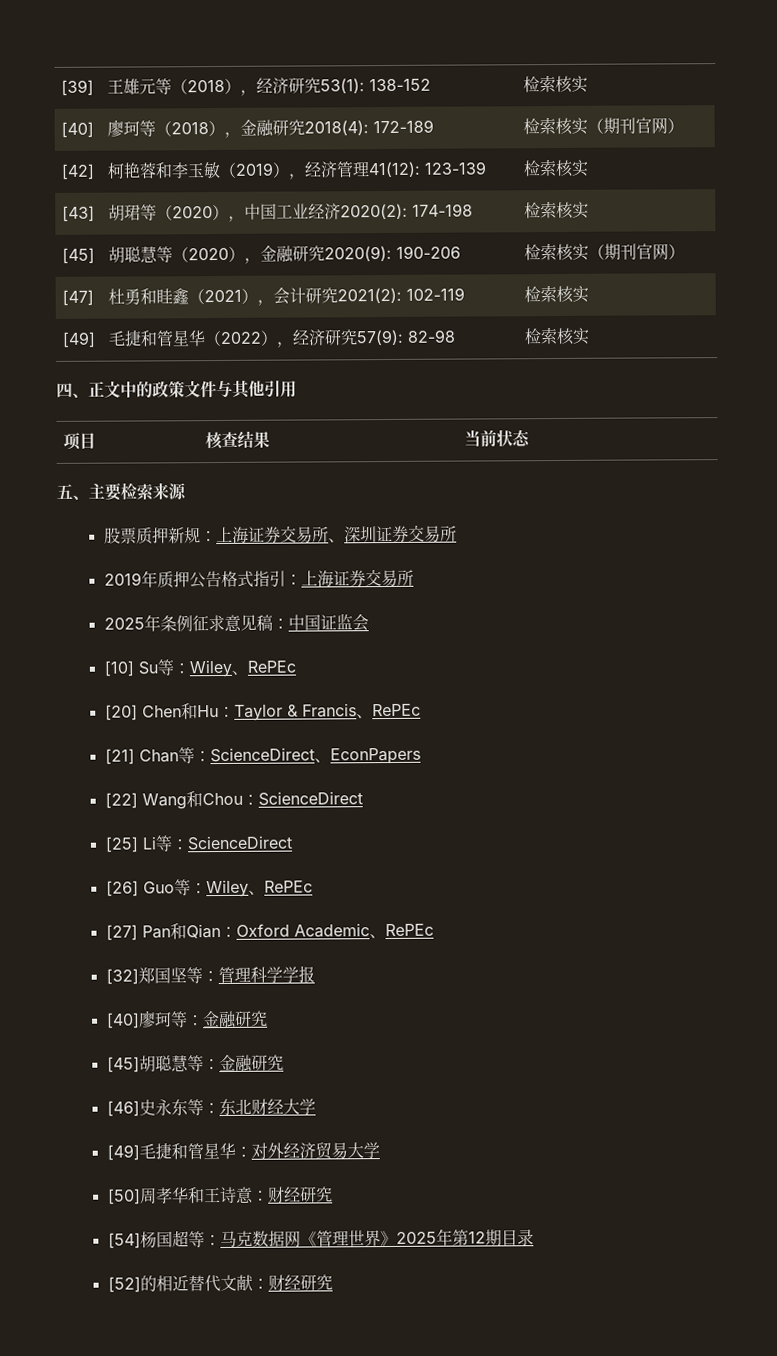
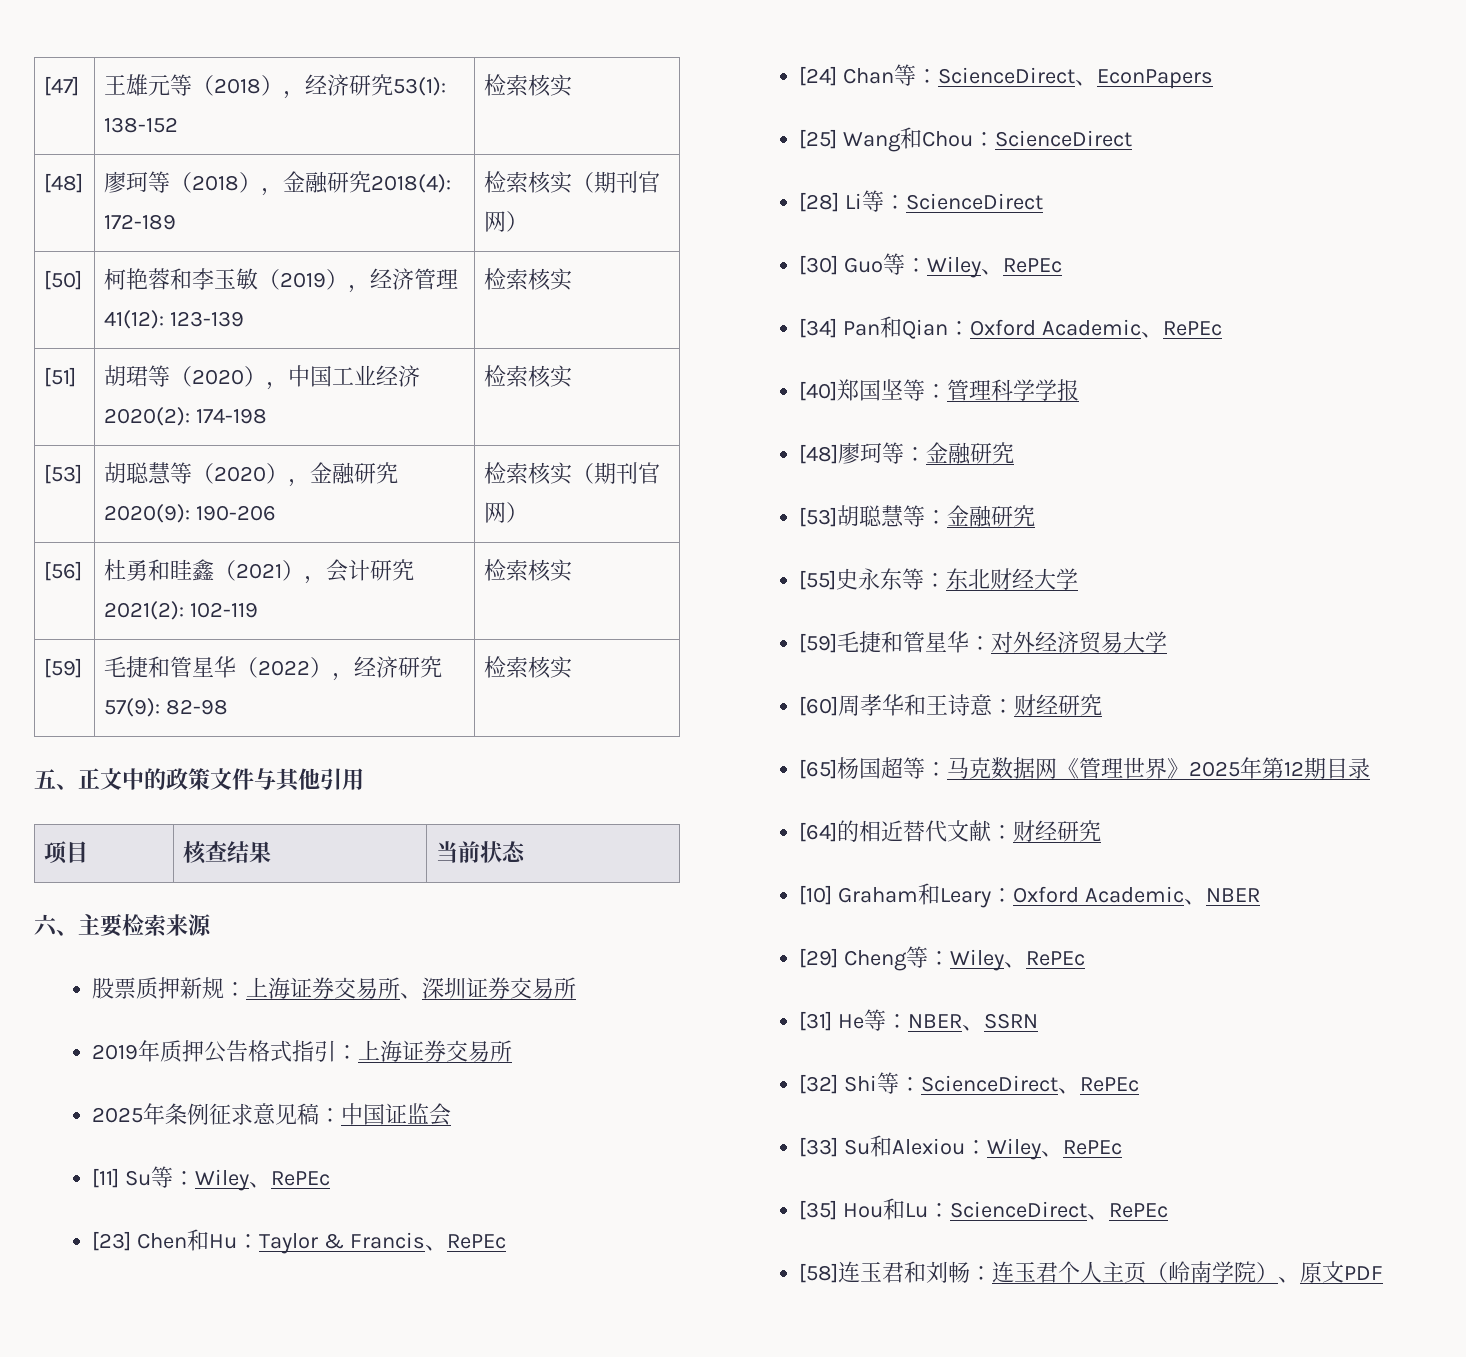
[60,79,94,96] [39] -> [44,76,80,96] [47]
[60,121,94,138] [40] -> [44,173,84,193] [48]
[60,163,95,180] [42] -> [44,270,83,290] [50]
[61,205,95,222] [43] -> [44,367,77,387] [51]
[61,247,95,264] [45] -> [44,464,83,484] [53]
[61,289,94,306] [47] -> [44,561,83,581] [56]
[61,331,96,348] [49] -> [44,658,83,678] [59]
[56,382,73,398] 四 -> [34,769,56,789] 五
[56,483,73,499] 五 -> [34,914,58,937] 六
[103,660,134,677] [10] -> [92,1168,120,1188] [11]
[104,704,138,721] [20] -> [92,1231,132,1251] [23]
[104,748,135,765] [21] -> [799,66,838,86] [24]
[104,792,138,809] [22] -> [799,129,838,149] [25]
[104,836,139,853] [25] -> [799,192,840,212] [28]
[105,880,139,897] [26] -> [799,255,839,275] [30]
[105,924,138,941] [27] -> [799,318,838,338] [34]
[105,968,139,985] [32] -> [799,381,838,401] [40]
[105,1012,140,1029] [40] -> [799,444,839,464] [48]
[106,1056,140,1073] [45] -> [799,507,838,527] [53]
[106,1100,140,1117] [46] -> [799,570,837,590] [55]
[106,1144,140,1161] [49] -> [799,633,838,653] [59]
[107,1188,141,1205] [50] -> [799,696,839,716] [60]
[107,1232,141,1249] [54] -> [799,759,838,779] [65]
[107,1276,141,1293] [52] -> [799,822,838,842] [64]
(333, 1282) none -> [799,883,1261,908] [799,946,1086,971] [799,1009,1039,1031] [799,1072,1140,1094] [799,1135,1123,1160] [799,1198,1169,1220] [799,1261,1384,1283] // [10] Graham和Leary：Oxford Academic、NBER // [29] Cheng等：Wiley、RePEc // [31] He等：NBER、SSRN // [32] Shi等：ScienceDirect、RePEc // [33] Su和Alexiou：Wiley、RePEc // [35] Hou和Lu：ScienceDirect、RePEc // [58]连玉君和刘畅：连玉君个人主页（岭南学院）、原文PDF

